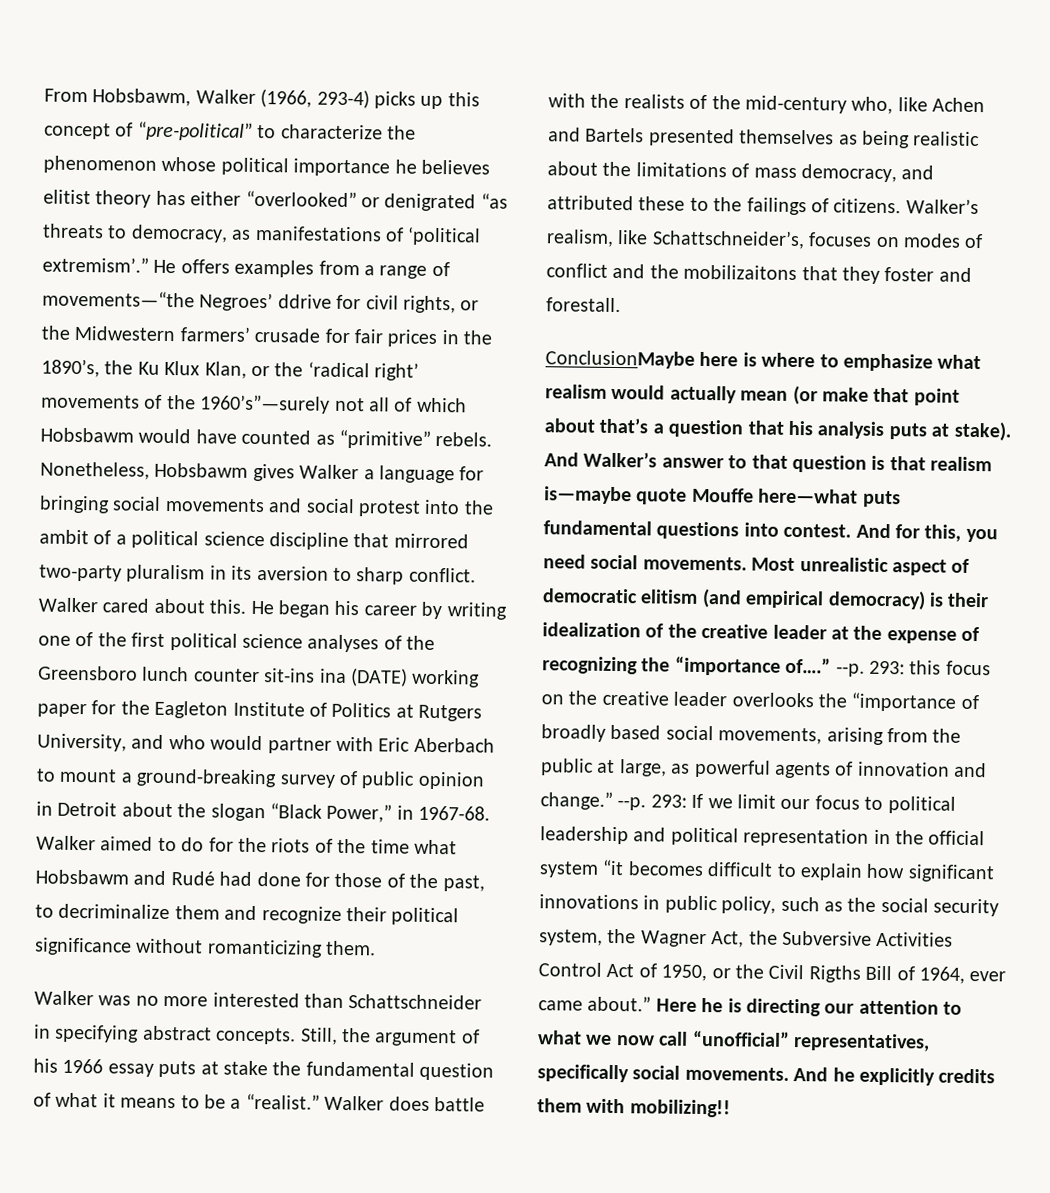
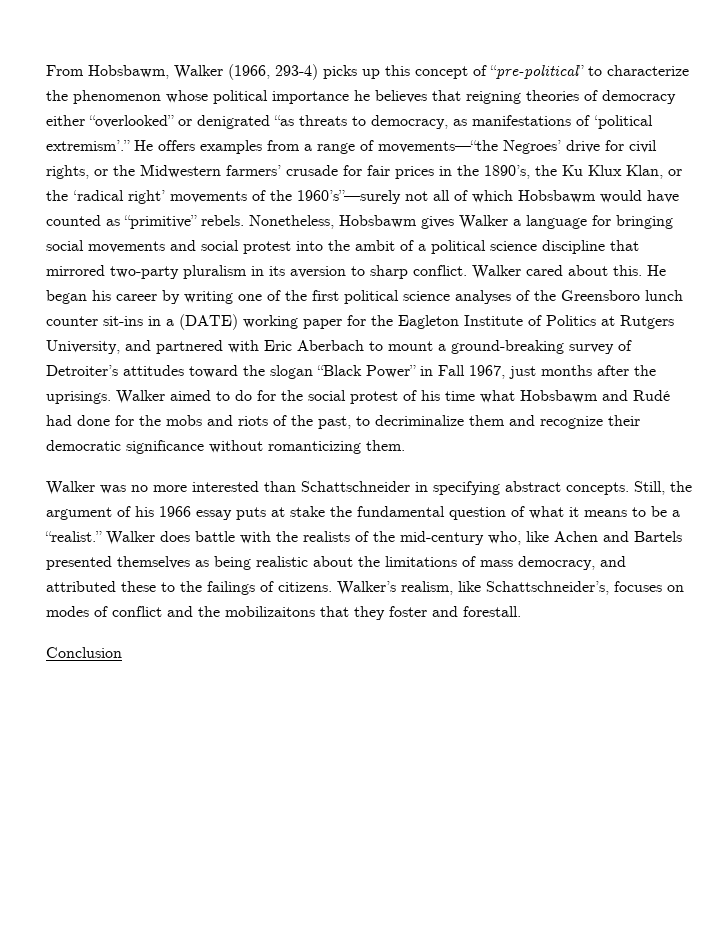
[43,189,186,208] elitist theory has -> [432,90,676,104] that reigning theories of democracy
[277,294,332,309] ddrive -> [566,140,600,153] drive
[319,668,347,684] ina -> [148,316,174,326] in a
[168,735,332,754] who would partner -> [156,340,223,354] partnered
[361,771,485,790] [36,801,491,823] public opinion in Detroit about the slogan “Black Power,” in 1967-68. -> [46,365,656,379] [46,391,111,404] Detroiter’s attitudes toward the slogan “Black Power” in Fall 1967, just months after the uprisings.
[271,838,367,854] riots of the -> [308,390,440,404] social protest of his
[334,872,383,888] those -> [139,415,268,426] the mobs and riots
[391,907,460,926] political -> [46,440,121,451] democratic
[545,350,982,372] [545,384,960,406] [544,417,1011,442] [544,451,993,473] [544,486,901,508] [543,520,998,543] [543,554,971,576] [542,588,990,611] [542,622,981,644] [542,656,991,677] [541,690,979,712] [541,724,962,746] [541,758,988,779] [540,791,956,814] [540,826,986,847] [539,859,995,883] [539,894,1000,917] [539,928,954,948] [538,962,1007,984] [538,995,963,1017] [538,1030,930,1052] [537,1064,996,1086] [537,1098,731,1118] ConclusionMaybe here is where to emphasize what realism would actually mean (or make that point about that’s a question that his analysis puts at stake). And Walker’s answer to that question is that realism is—maybe quote Mouffe here—what puts fundamental questions into contest. And for this, you need social movements. Most unrealistic aspect of democratic elitism (and empirical democracy) is their idealization of the creative leader at the expense of recognizing the “importance of….” --p. 293: this focus on the creative leader overlooks the “importance of broadly based social movements, arising from the public at large, as powerful agents of innovation and change.” --p. 293: If we limit our focus to political leadership and political representation in the official system “it becomes difficult to explain how significant innovations in public policy, such as the social security system, the Wagner Act, the Subversive Activities Control Act of 1950, or the Civil Rigths Bill of 1964, ever came about.” Here he is directing our attention to what we now call “unofficial” representatives, specifically social movements. And he explicitly credits them with mobilizing!! -> [46,647,122,658] Conclusion

